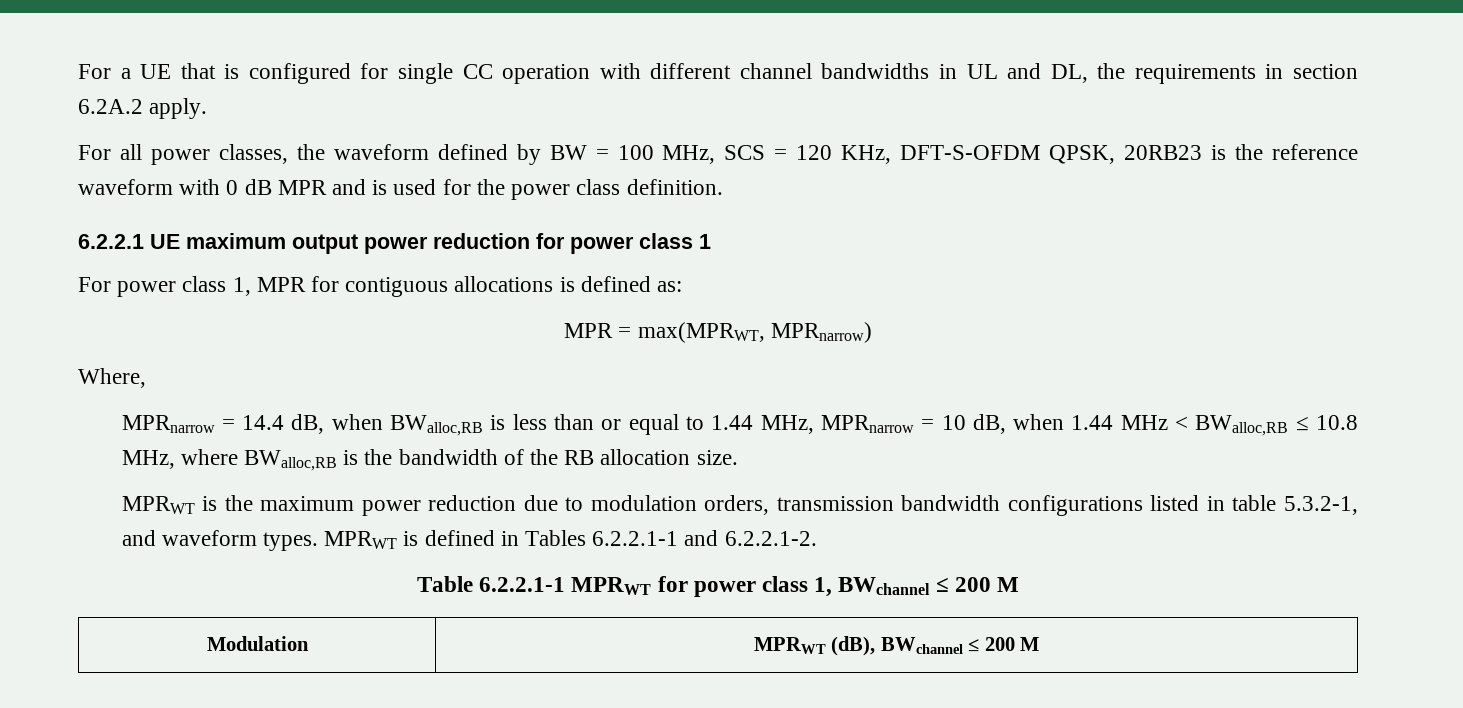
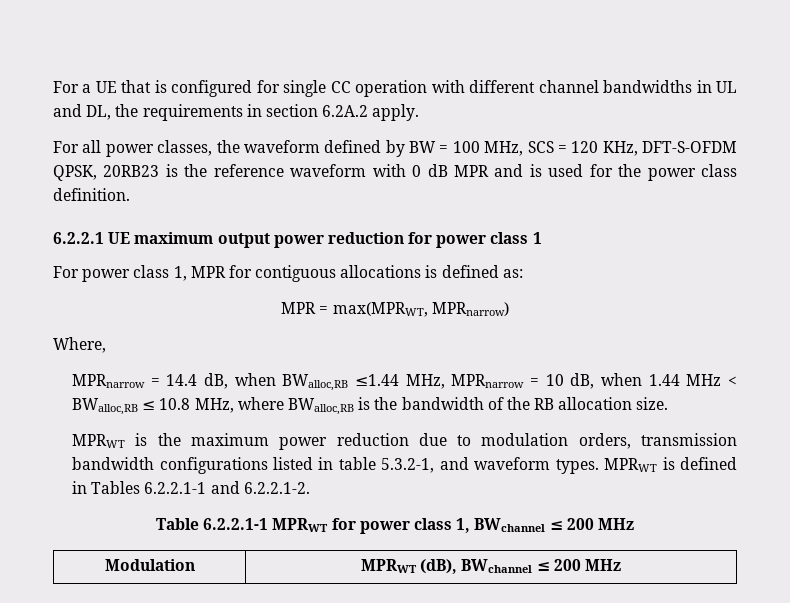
[490,414,754,435] is less than or equal to 1.44 -> [355,374,400,386] ≤1.44
[997,577,1020,592] M -> [597,518,634,530] MHz
[1020,637,1040,651] M -> [584,559,621,571] MHz

